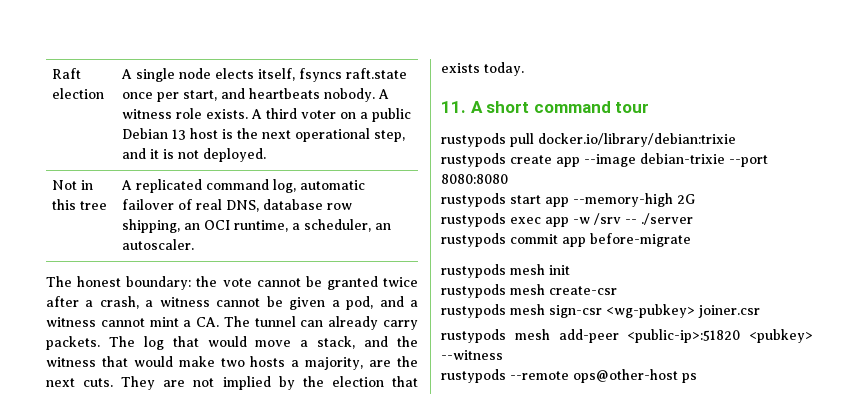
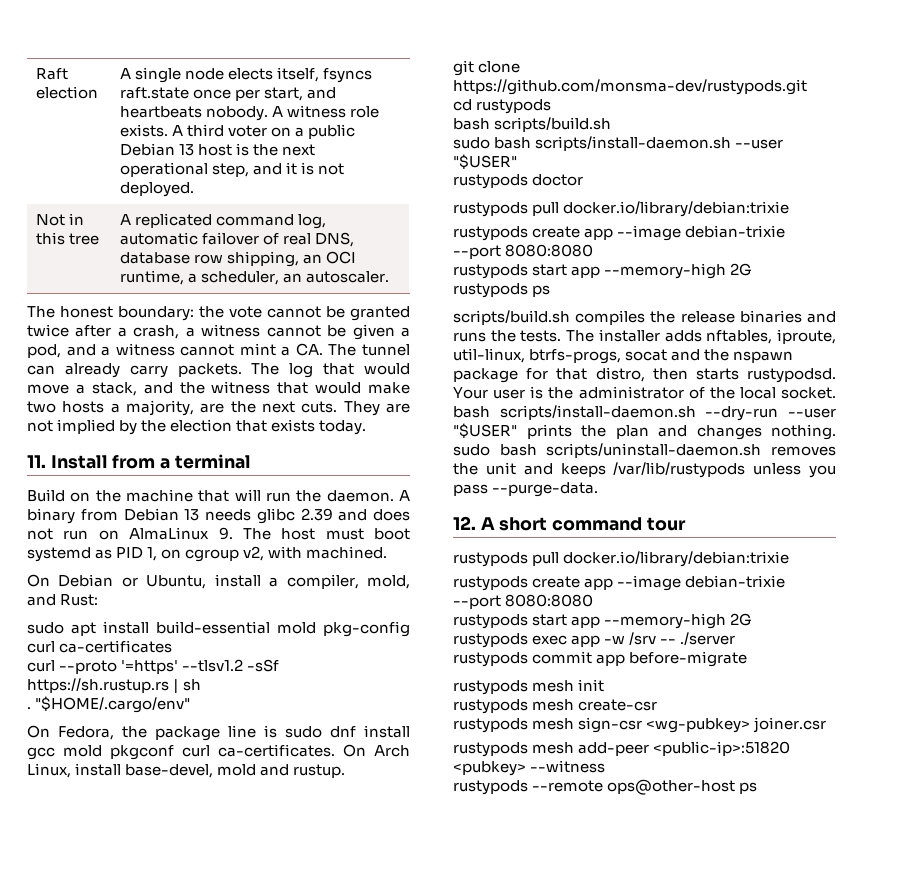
(466, 107) none -> [50,454,251,469] [27,489,410,502] [27,508,410,524] [27,527,410,540] [27,546,388,562] [27,574,411,589] [27,594,99,606] [27,621,410,637] [27,640,173,653] [27,659,280,674] [27,678,202,693] [27,696,191,713] [27,725,410,741] [27,744,410,760] [27,763,346,778] [453,60,521,76] [453,79,807,95] [453,99,552,114] [453,117,612,132] [453,136,784,151] [453,154,517,169] [453,174,584,189] [453,201,790,217] [453,225,786,241] [453,244,594,259] [453,263,752,279] [453,283,551,298] [453,310,836,325] [453,329,836,344] [453,348,794,364] [453,367,836,383] [453,386,836,399] [453,405,836,421] [453,423,836,440] [453,443,836,458] [453,462,836,478] [453,482,599,497] [453,516,476,530] Install from a terminal // Build on the machine that will run the daemon. A binary from Debian 13 needs glibc 2.39 and does not run on AlmaLinux 9. The host must boot systemd as PID 1, on cgroup v2, with machined. // On Debian or Ubuntu, install a compiler, mold, and Rust: // sudo apt install build-essential mold pkg-config curl ca-certificates // curl --proto '=https' --tlsv1.2 -sSf https://sh.rustup.rs | sh // . "$HOME/.cargo/env" // On Fedora, the package line is sudo dnf install gcc mold pkgconf curl ca-certificates. On Arch Linux, install base-devel, mold and rustup. // git clone https://github.com/monsma-dev/rustypods.git // cd rustypods // bash scripts/build.sh // sudo bash scripts/install-daemon.sh --user "$USER" // rustypods doctor // rustypods pull docker.io/library/debian:trixie // rustypods create app --image debian-trixie --port 8080:8080 // rustypods start app --memory-high 2G // rustypods ps // scripts/build.sh compiles the release binaries and runs the tests. The installer adds nftables, iproute, util-linux, btrfs-progs, socat and the nspawn package for that distro, then starts rustypodsd. Your user is the administrator of the local socket. bash scripts/install-daemon.sh --dry-run --user "$USER" prints the plan and changes nothing. sudo bash scripts/uninstall-daemon.sh removes the unit and keeps /var/lib/rustypods unless you pass --purge-data. // 12.

